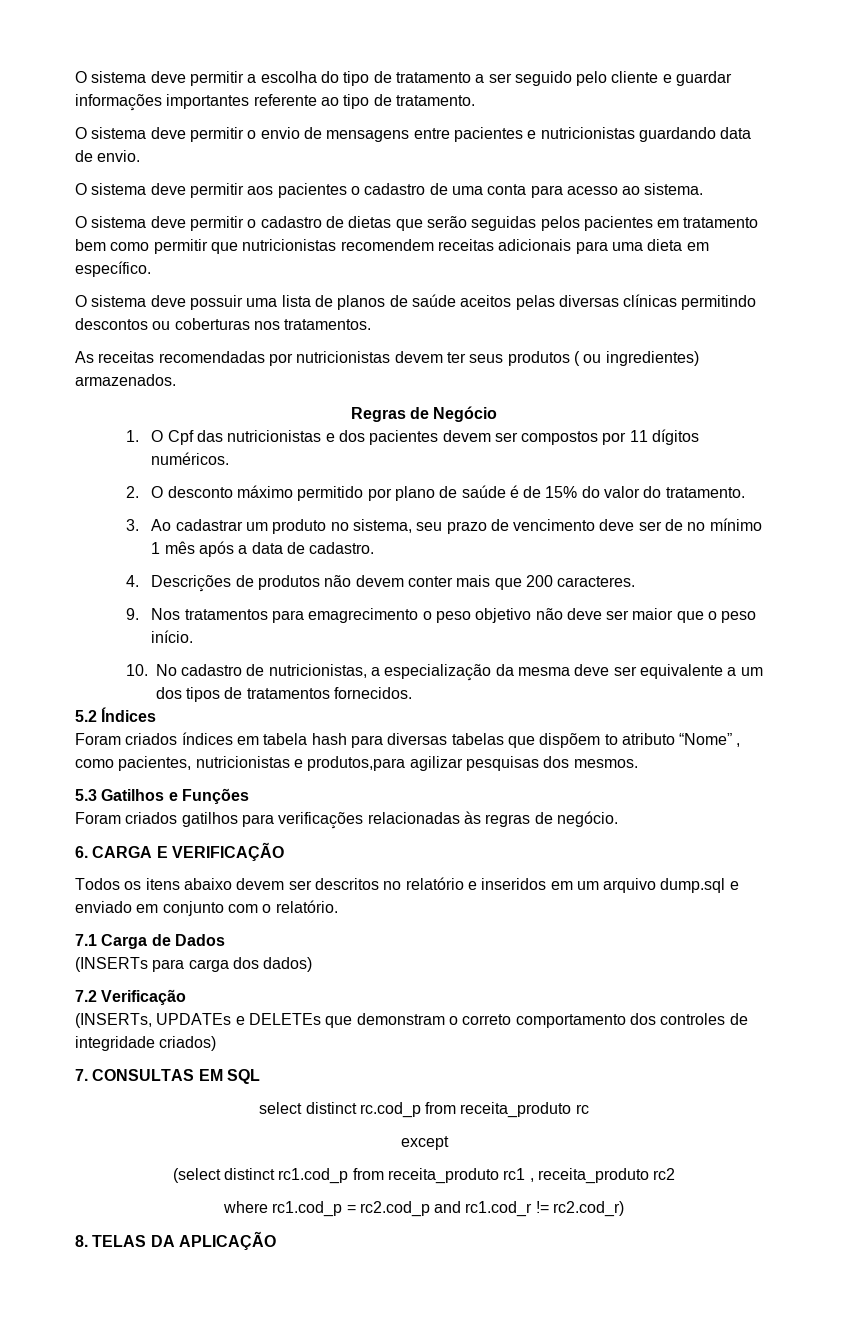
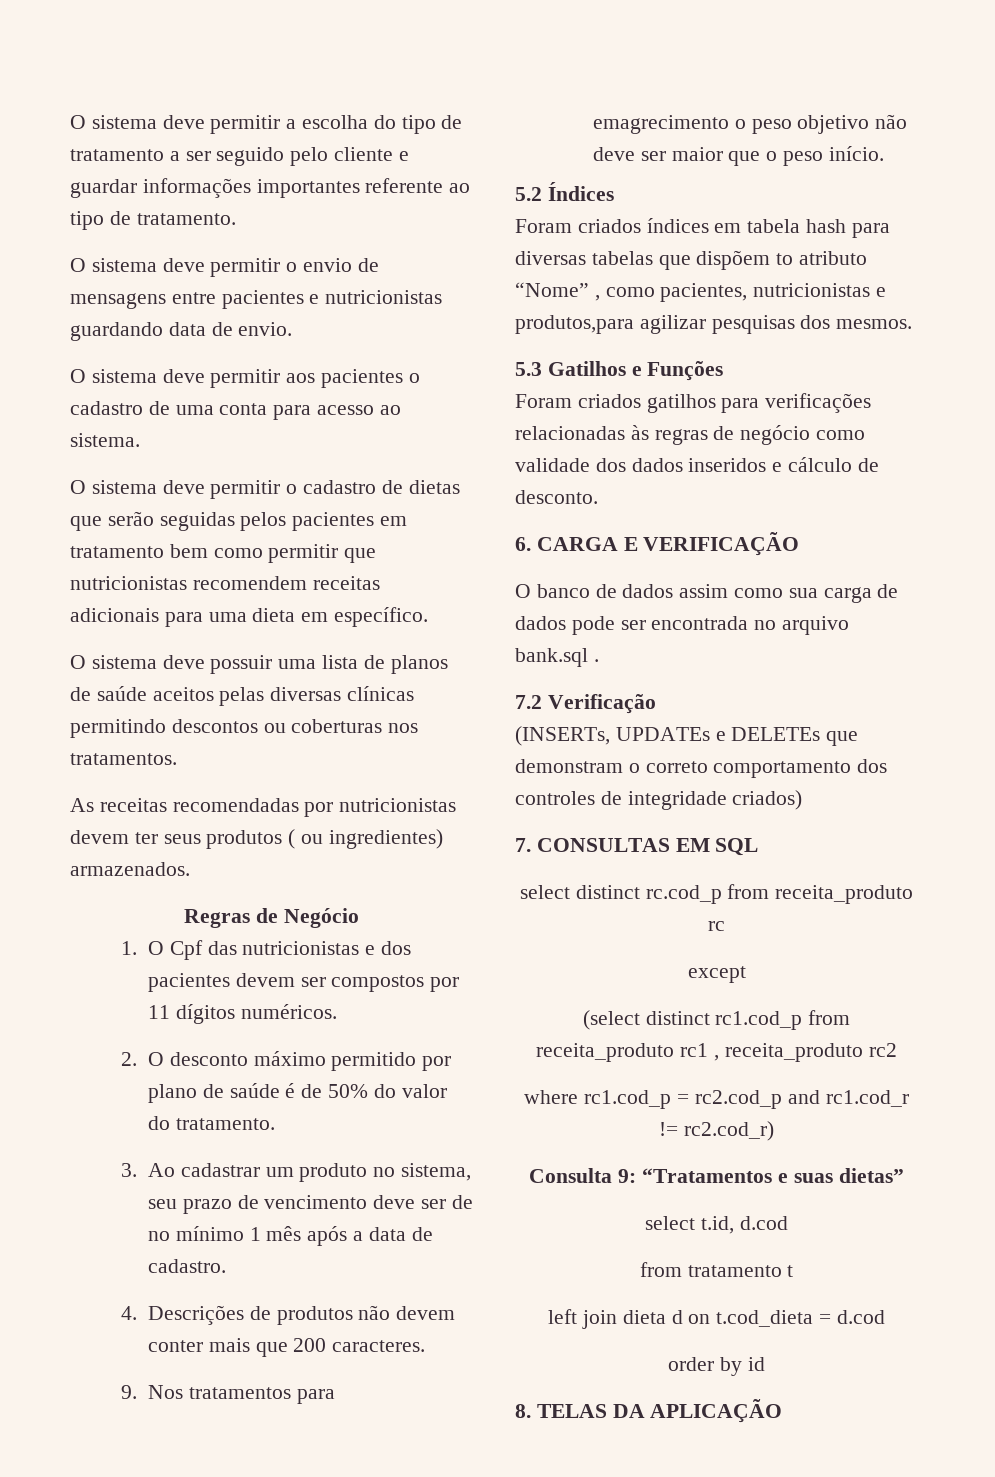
[545,486,578,498] 15% -> [327,1084,368,1098] 50%
[125,664,763,681] [155,687,413,702] // 10. No cadastro de nutricionistas, a especialização da mesma deve ser equivalente a um dos tipos de tratamentos fornecidos. -> (884, 153) none
[556,811,618,827] [75,842,284,861] [75,877,739,893] [75,900,338,916] [75,934,225,949] [75,957,313,972] negócio. // 6. CARGA E VERIFICAÇÃO // Todos os itens abaixo devem ser descritos no relatório e inseridos em um arquivo dump.sql e enviado em conjunto com o relatório. // 7.1 Carga de Dados // (INSERTs para carga dos dados) -> [740,425,866,445] [515,457,879,472] [515,490,598,504] [515,532,800,556] [515,584,899,603] [515,616,850,635] [515,648,599,667] negócio como validade dos dados inseridos e cálculo de desconto. // 6. CARGA E VERIFICAÇÃO // O banco de dados assim como sua carga de dados pode ser encontrada no arquivo bank.sql .
(625, 1209) none -> [529,1168,904,1183] [645,1216,788,1234] [639,1262,794,1277] [548,1309,885,1329] [668,1357,765,1376] // Consulta 9: “Tratamentos e suas dietas” // select t.id, d.cod // from tratamento t // left join dieta d on t.cod_dieta = d.cod // order by id

